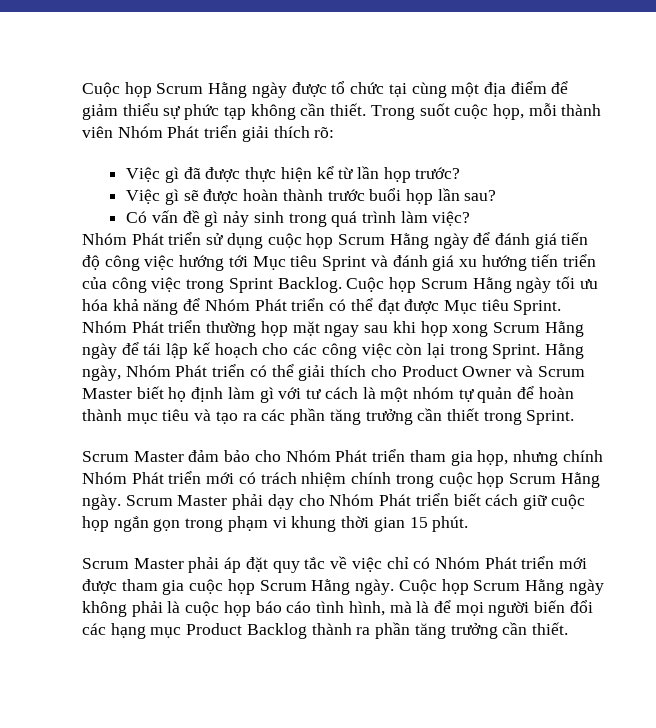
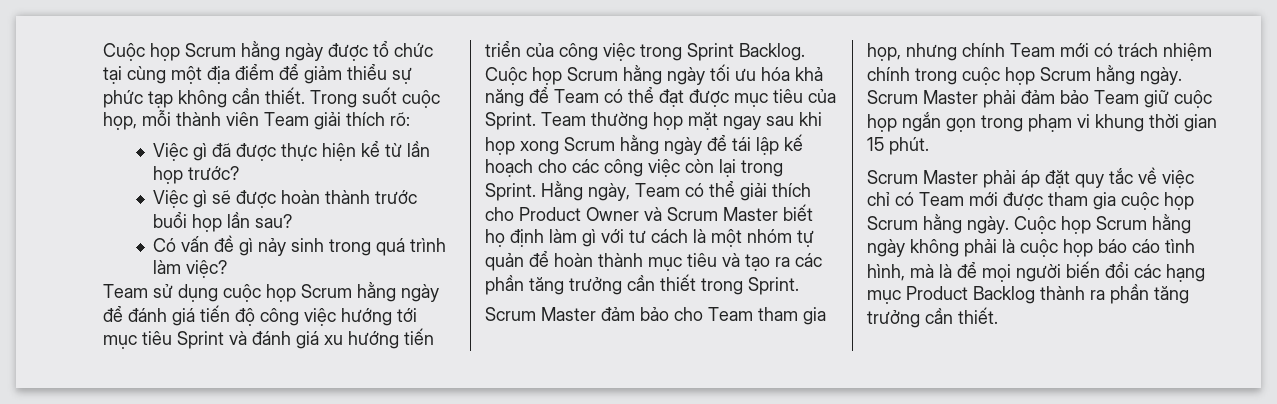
[82,82,248,98] Cuộc họp Scrum Hằng -> [103,41,280,61] Cuộc họp Scrum hằng
[117,125,238,138] Nhóm Phát triển -> [264,112,309,126] Team
[82,232,202,245] Nhóm Phát triển -> [103,284,148,298] Team
[389,233,429,249] Hằng -> [357,282,396,302] hằng
[252,256,286,270] Mục -> [103,335,137,349] mục
[472,277,512,293] Hằng -> [623,65,662,85] hằng
[204,298,325,311] Nhóm Phát triển -> [554,89,599,103] Team
[443,299,562,315] [82,320,202,333] Mục tiêu Sprint. Nhóm Phát triển -> [734,89,836,107] [485,112,586,130] mục tiêu của Sprint. Team
[544,321,584,337] Hằng -> [620,135,659,155] hằng
[125,364,246,377] Nhóm Phát triển -> [635,183,680,197] Team
[285,449,406,462] Nhóm Phát triển -> [708,307,753,321] Team
[82,471,202,484] Nhóm Phát triển -> [1010,43,1055,57] Team
[560,472,600,488] Hằng -> [1096,65,1135,85] hằng
[267,493,519,510] dạy cho Nhóm Phát triển biết cách -> [1021,90,1139,104] đảm bảo Team
[434,556,555,569] Nhóm Phát triển -> [919,192,964,206] Team
[311,579,351,595] Hằng -> [923,214,962,234] hằng
[524,579,564,595] Hằng -> [1152,214,1191,234] hằng

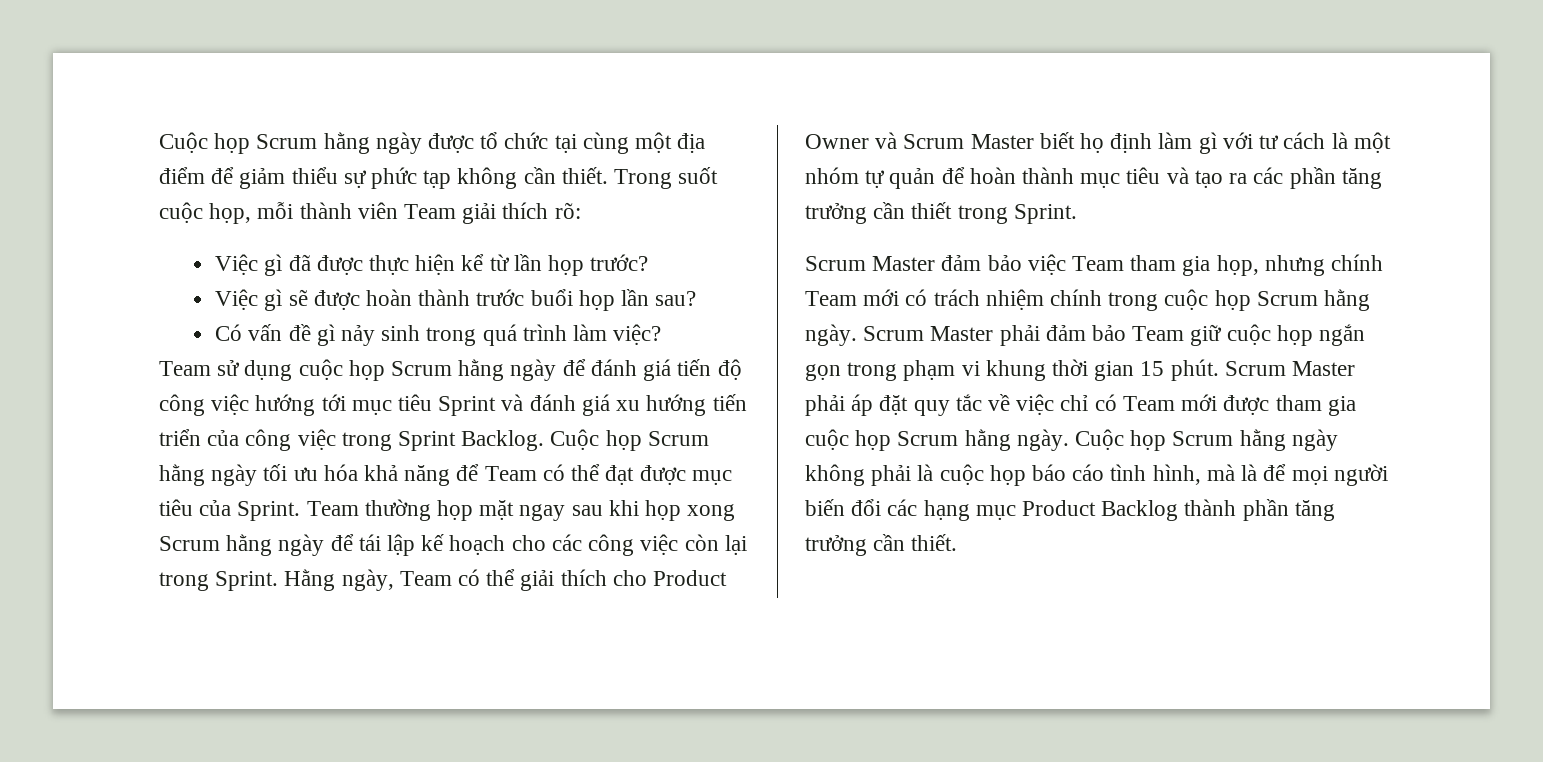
[674,307,703,321] cho -> [1027,254,1066,275] việc
(929, 146) // -> (1219, 370) none
[1090,290,1105,300] ra -> (1237, 507) none

